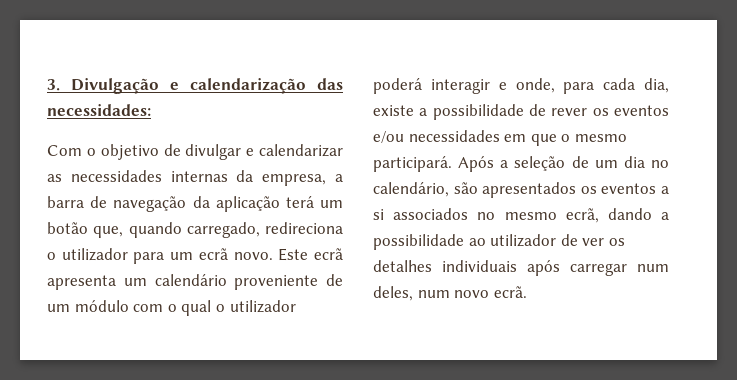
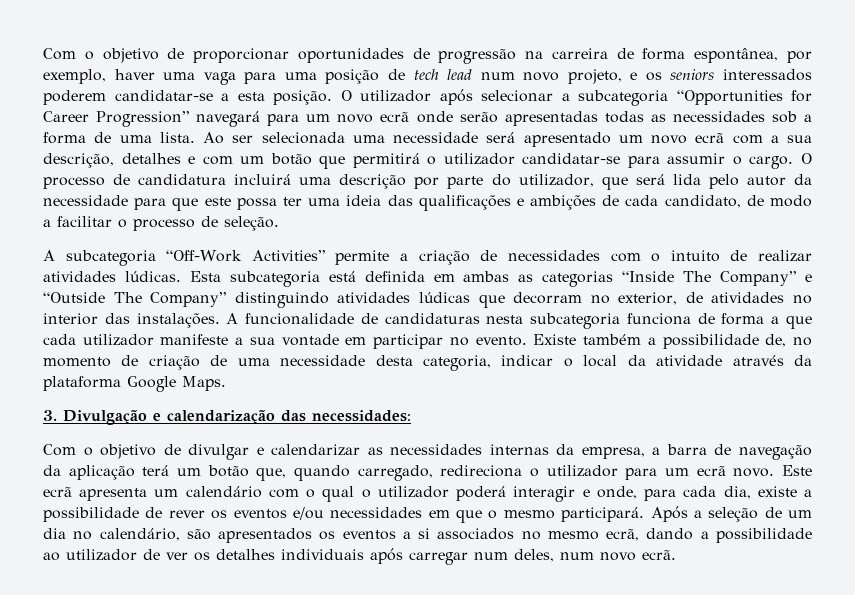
(47, 85) none -> [43,48,812,64] [43,69,812,85] [43,89,812,106] [43,111,812,127] [43,132,812,147] [43,153,812,169] [43,174,813,190] [43,195,812,211] [43,216,279,231] [43,250,813,266] [43,271,812,287] [43,292,813,308] [43,313,812,329] [43,334,813,349] [43,355,813,371] [43,376,226,392] Com o objetivo de proporcionar oportunidades de progressão na carreira de forma espontânea, por exemplo, haver uma vaga para uma posição de tech lead num novo projeto, e os seniors interessados poderem candidatar-se a esta posição. O utilizador após selecionar a subcategoria “Opportunities for Career Progression” navegará para um novo ecrã onde serão apresentadas todas as necessidades sob a forma de uma lista. Ao ser selecionada uma necessidade será apresentado um novo ecrã com a sua descrição, detalhes e com um botão que permitirá o utilizador candidatar-se para assumir o cargo. O processo de candidatura incluirá uma descrição por parte do utilizador, que será lida pelo autor da necessidade para que este possa ter uma ideia das qualificações e ambições de cada candidato, de modo a facilitar o processo de seleção. // A subcategoria “Off-Work Activities” permite a criação de necessidades com o intuito de realizar atividades lúdicas. Esta subcategoria está definida em ambas as categorias “Inside The Company” e “Outside The Company” distinguindo atividades lúdicas que decorram no exterior, de atividades no interior das instalações. A funcionalidade de candidaturas nesta subcategoria funciona de forma a que cada utilizador manifeste a sua vontade em participar no evento. Existe também a possibilidade de, no momento de criação de uma necessidade desta categoria, indicar o local da atividade através da plataforma Google Maps. //
[234,274,343,290] [47,300,129,312] proveniente de um módulo -> (262, 492) none

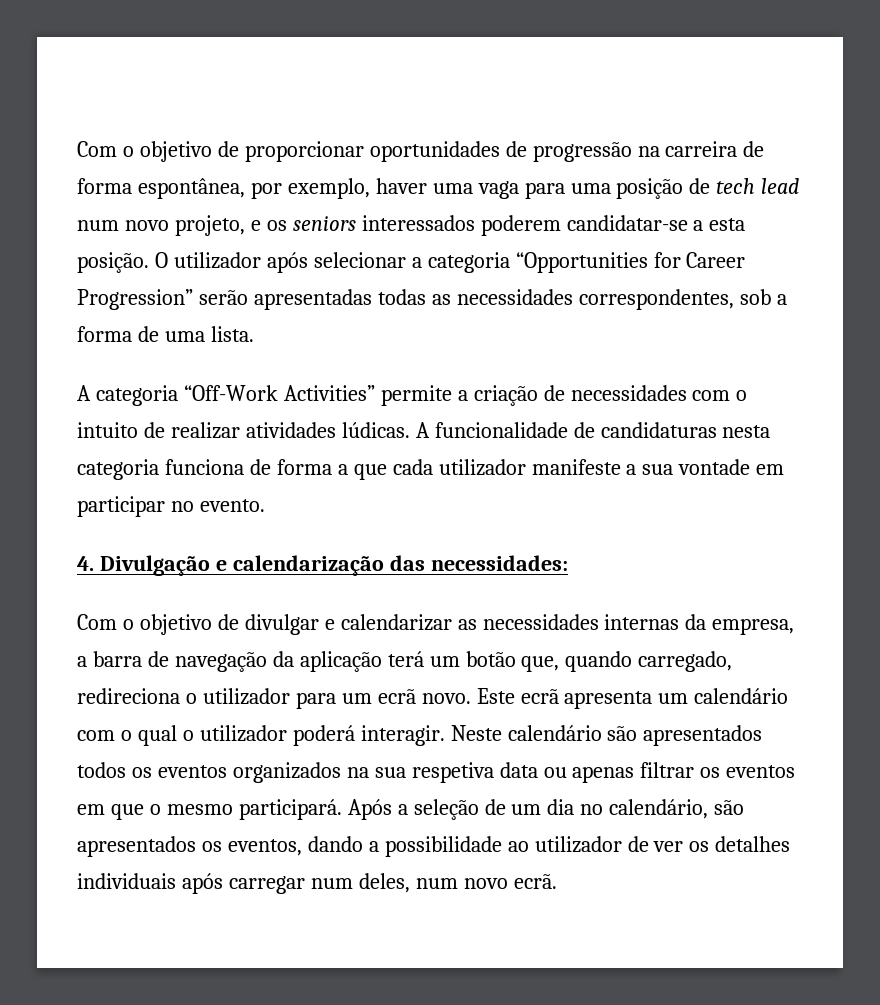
[578,90,668,106] subcategoria -> [427,252,510,273] categoria
[196,111,453,127] navegará para um novo ecrã onde -> (193, 299) none
(765, 116) none -> [578,289,734,310] correspondentes,
[203,132,812,147] [43,153,812,169] [43,174,813,190] [43,195,812,211] [43,216,279,231] [43,250,156,266] Ao ser selecionada uma necessidade será apresentado um novo ecrã com a sua descrição, detalhes e com um botão que permitirá o utilizador candidatar-se para assumir o cargo. O processo de candidatura incluirá uma descrição por parte do utilizador, que será lida pelo autor da necessidade para que este possa ter uma ideia das qualificações e ambições de cada candidato, de modo a facilitar o processo de seleção. // A subcategoria -> [77,385,178,406] // A categoria
[189,271,812,287] [43,292,813,308] [43,313,220,328] Esta subcategoria está definida em ambas as categorias “Inside The Company” e “Outside The Company” distinguindo atividades lúdicas que decorram no exterior, de atividades no interior das instalações. -> (410, 430) none
[530,313,621,329] subcategoria -> [77,459,159,480] categoria
[533,334,813,349] [43,355,813,371] [43,376,226,392] [43,410,57,421] Existe também a possibilidade de, no momento de criação de uma necessidade desta categoria, indicar o local da atividade através da plataforma Google Maps. // 3. -> [77,556,94,571] // 4.
[513,486,813,502] [43,507,423,522] interagir e onde, para cada dia, existe a possibilidade de rever os eventos e/ou necessidades -> [360,725,763,746] [77,762,796,783] interagir. Neste calendário são apresentados todos os eventos organizados na sua respetiva data ou apenas filtrar os eventos
[342,528,640,541] eventos a si associados no mesmo ecrã, -> [227,839,302,856] eventos,

